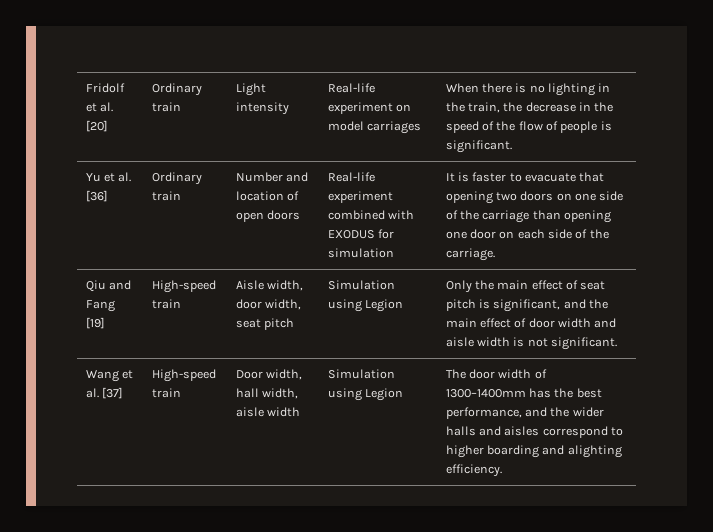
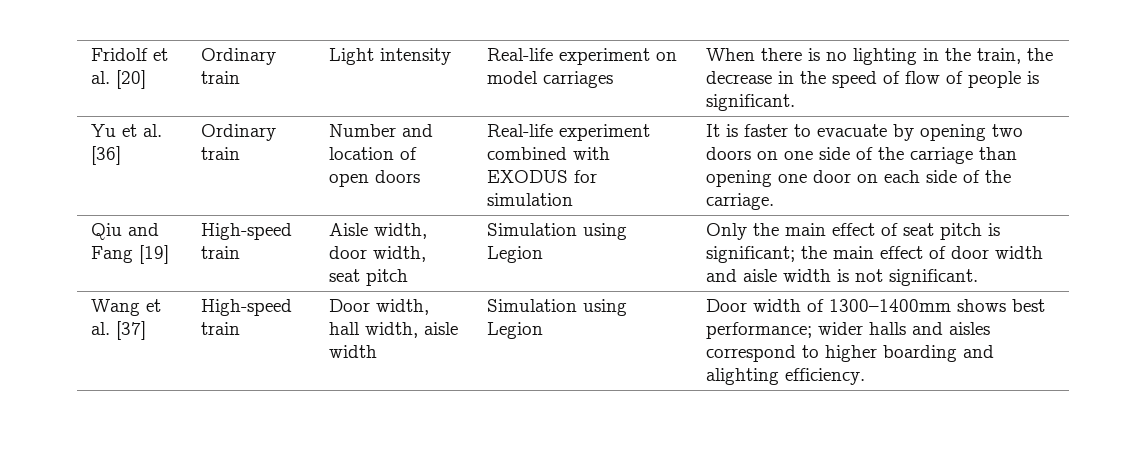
[496,121,516,131] the -> (900, 77) none
[579,172,605,182] that -> [892,124,914,141] by
[493,299,586,312] significant, and -> [705,246,795,263] significant;
[445,369,495,379] The door -> [705,299,747,312] Door
[528,388,602,398] [445,407,570,419] has the best performance, and the -> [956,299,1045,312] [705,322,812,339] shows best performance;

